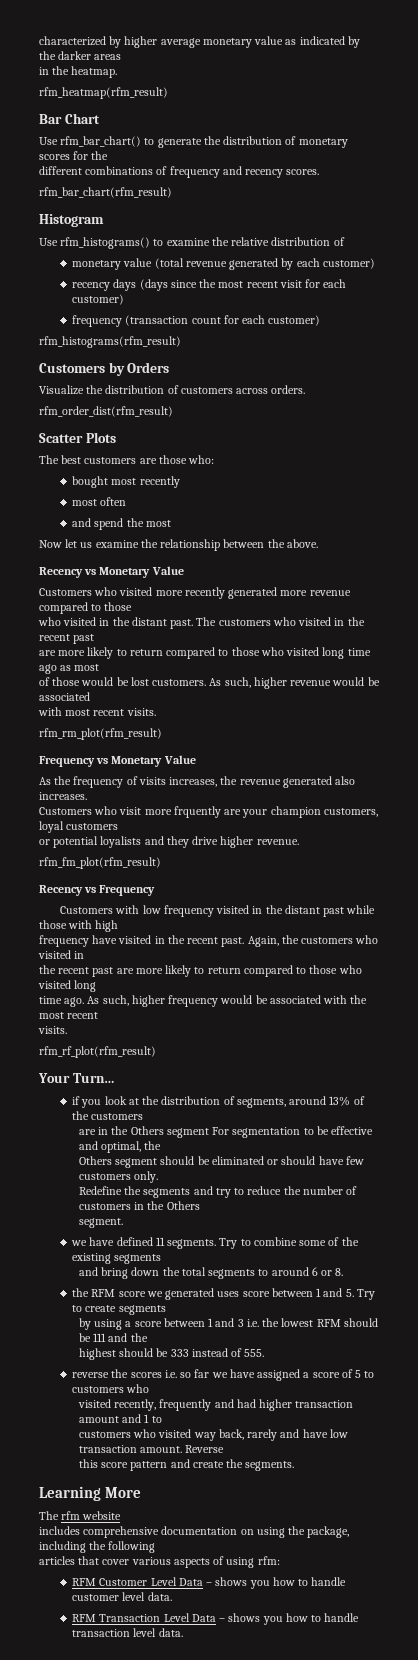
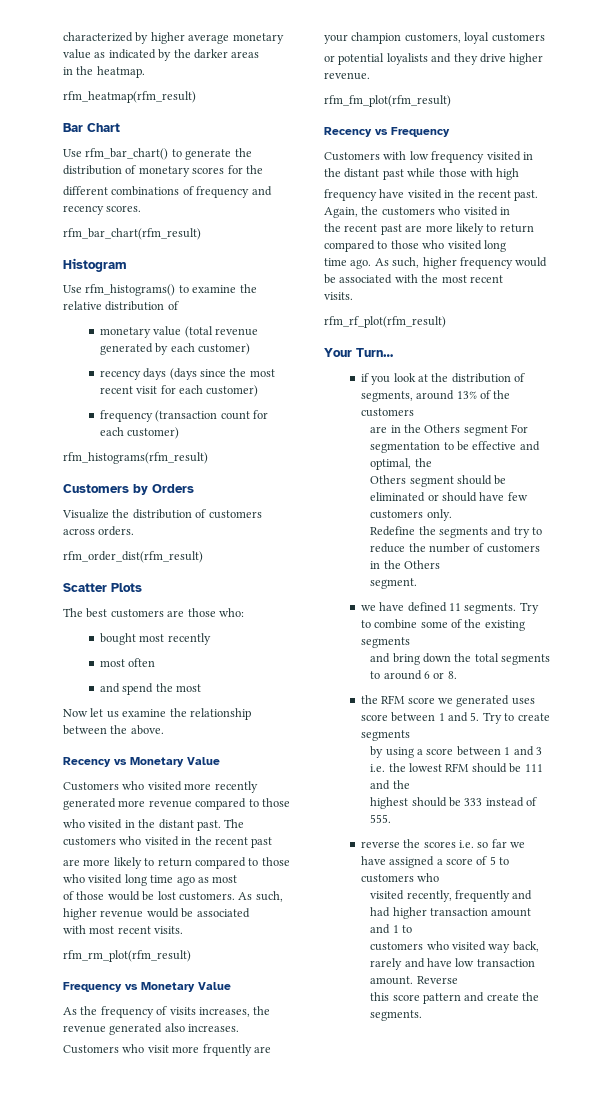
[39,1486,142,1501] [39,1511,122,1520] [39,1526,350,1538] [39,1541,156,1553] [39,1556,280,1568] [72,1577,347,1589] [72,1592,172,1601] [72,1613,360,1625] [72,1628,183,1637] // Learning More // The rfm website // includes comprehensive documentation on using the package, including the following // articles that cover various aspects of using rfm: // RFM Customer Level Data – shows you how to handle customer level data. // RFM Transaction Level Data – shows you how to handle transaction level data. -> (423, 1015) none

